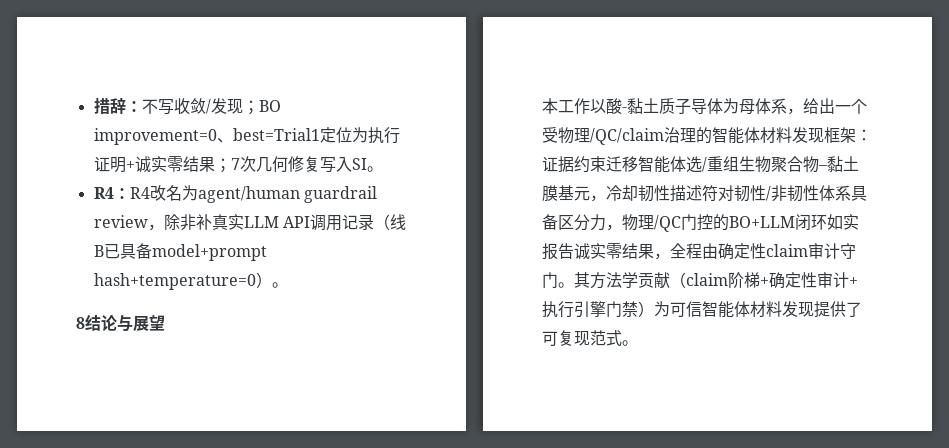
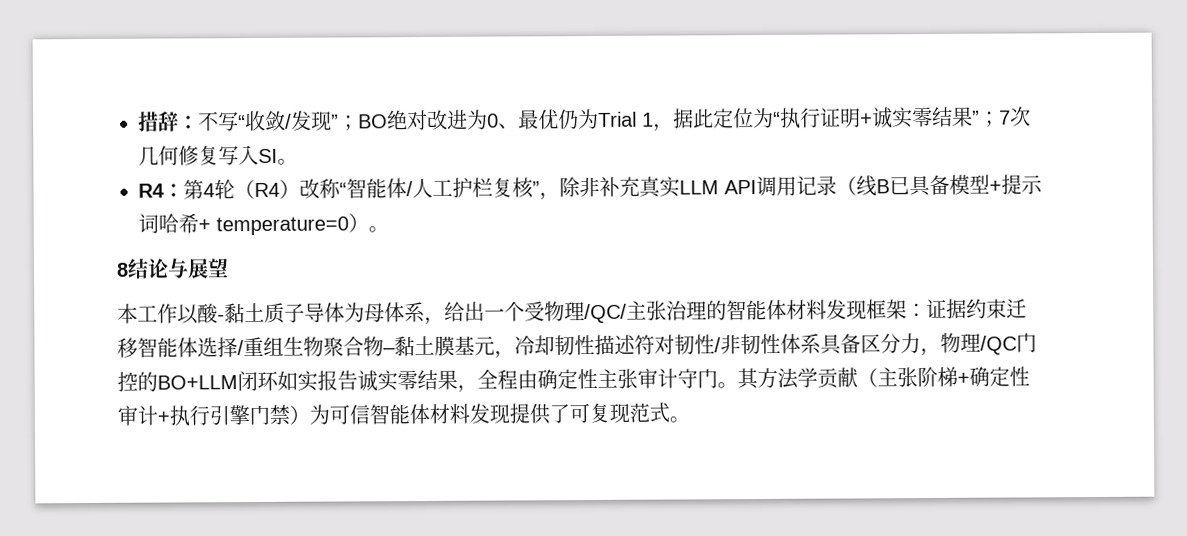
(174, 107) none -> [238,115,246,130] “
[242,100,281,115] [93,127,368,145] ；BO improvement=0、best=Trial1定位为 -> [331,107,781,132] ”；BO绝对改进为0、最优仍为Trial 1，据此定位为“
(215, 164) none -> [972,110,980,125] ”
[129,185,377,203] [93,215,148,228] R4改名为agent/human guardrail review -> [183,177,540,200] 第4轮（R4）改称“智能体/人工护栏复核”
(212, 222) none -> [619,176,640,197] 充
[151,244,267,261] [93,273,256,290] model+prompt hash+temperature=0 -> [949,174,1043,195] [138,213,349,236] 模型+提示词哈希+ temperature=0
[590,128,664,145] /QC/claim -> [584,300,667,324] /QC/主张
(702, 164) none -> [217,337,238,358] 择
[766,244,808,257] claim -> [597,368,638,389] 主张
[686,273,728,286] claim -> [877,367,918,388] 主张

